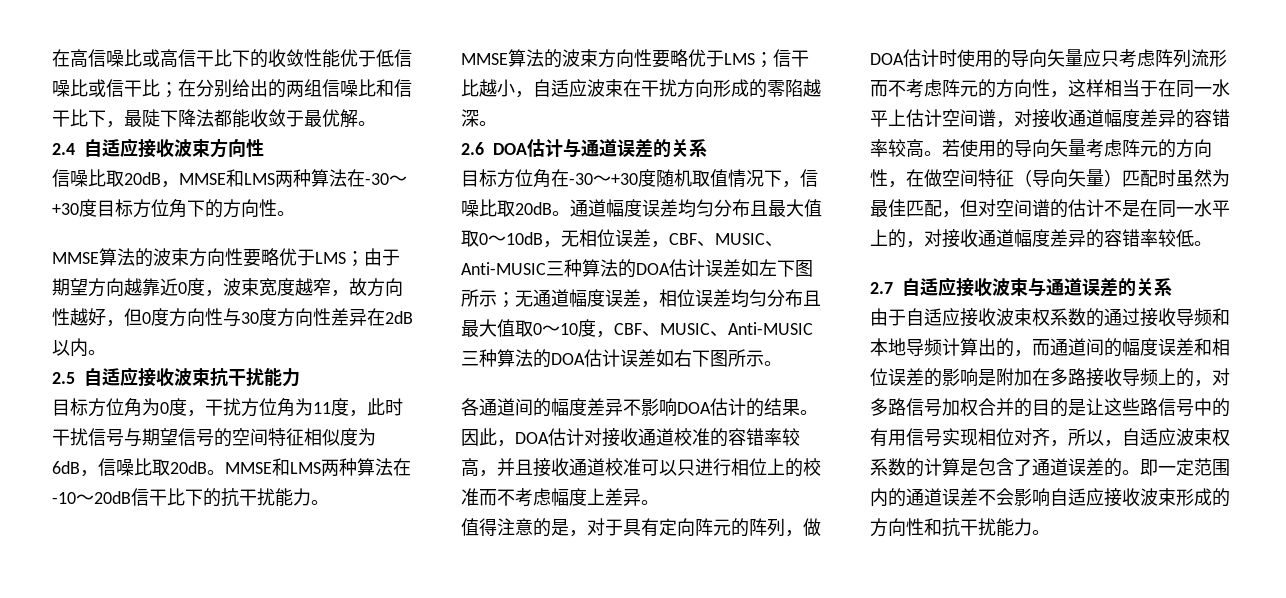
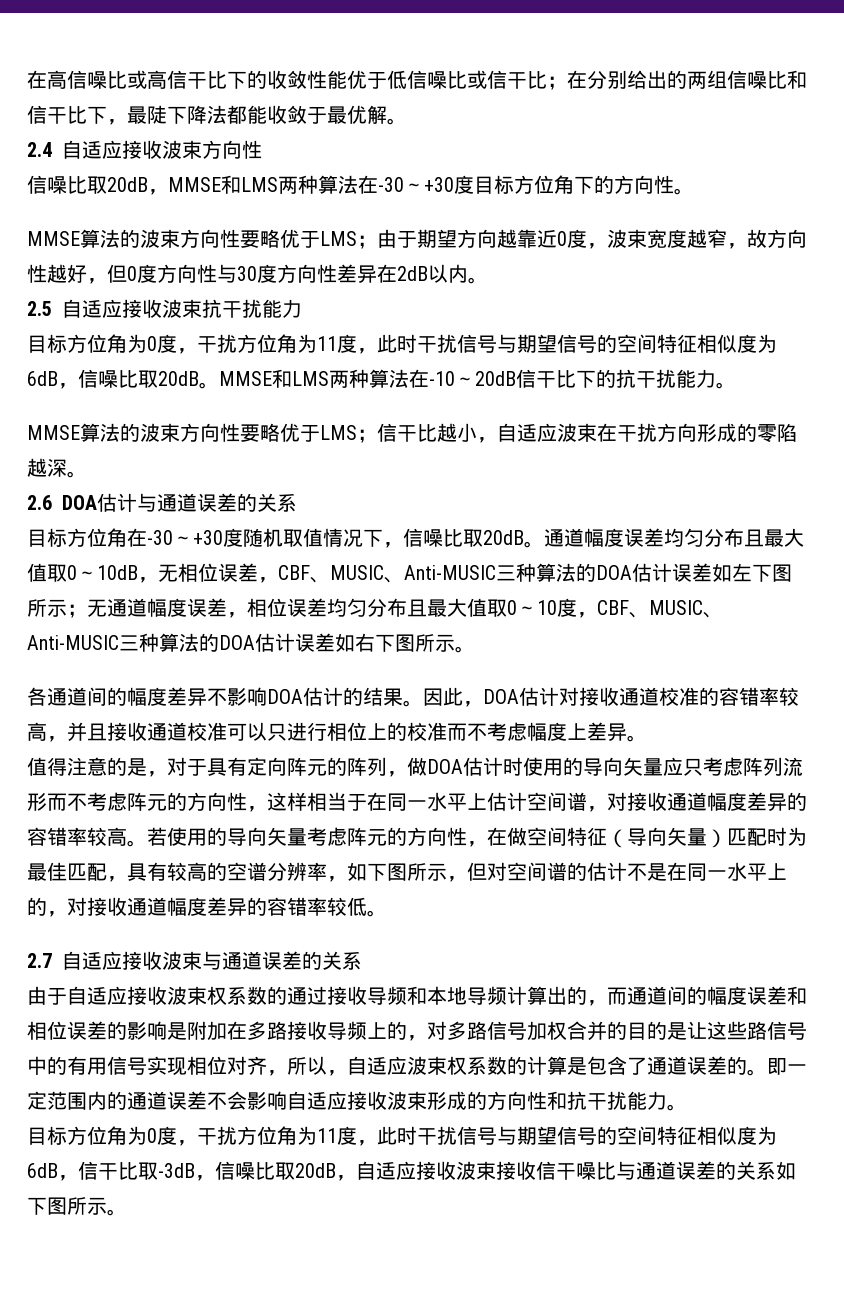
[1176,169,1212,187] 虽然 -> (787, 836) none
(960, 214) none -> [127,862,467,882] 具有较高的空谱分辨率，如下图所示，
(1050, 532) none -> [27,1126,777,1146] [27,1161,796,1181] [27,1197,127,1216] // 目标方位角为0度，干扰方位角为11度，此时干扰信号与期望信号的空间特征相似度为6dB，信干比取-3dB，信噪比取20dB，自适应接收波束接收信干噪比与通道误差的关系如下图所示。

